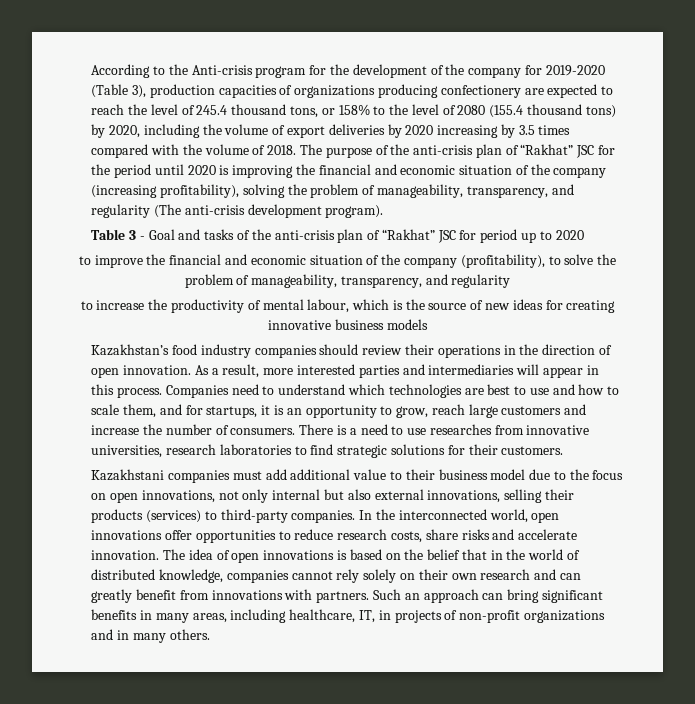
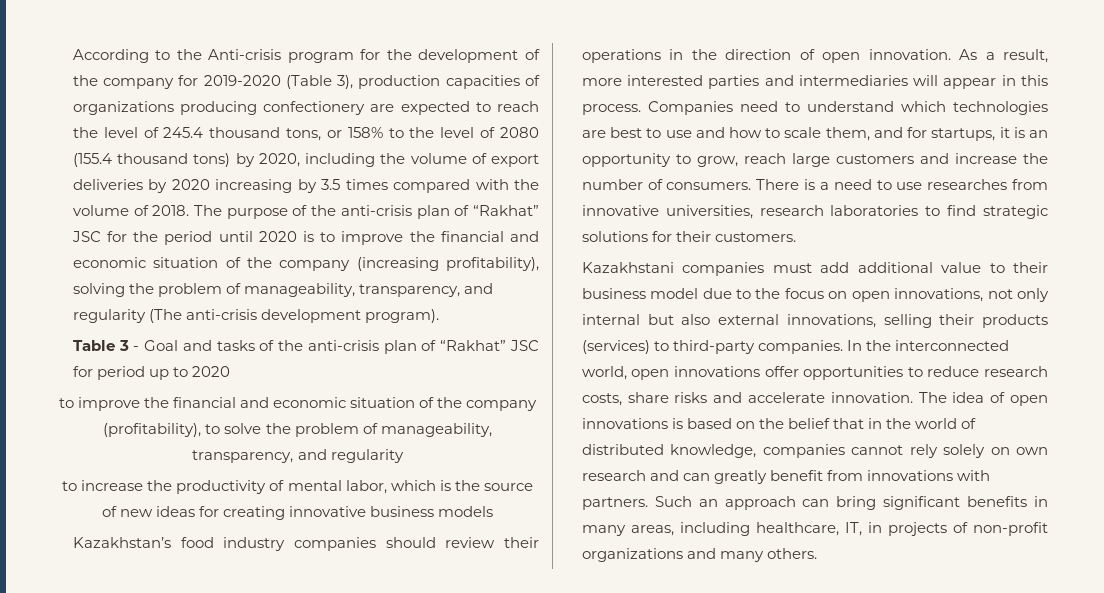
[232,165,294,178] improving -> [320,231,404,245] to improve
[307,299,350,313] labour, -> [345,480,387,494] labor,
[418,569,448,580] their -> (1010, 451) none
[117,630,130,640] in -> (716, 553) none

